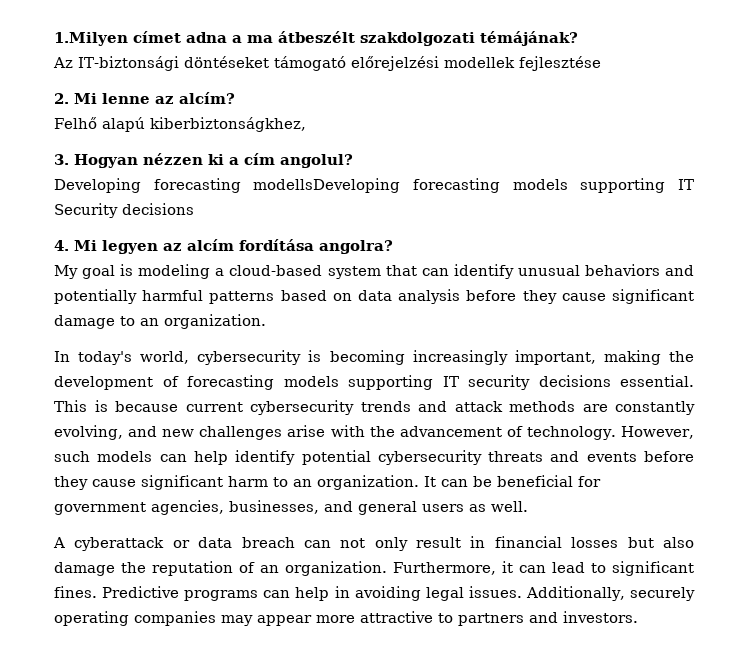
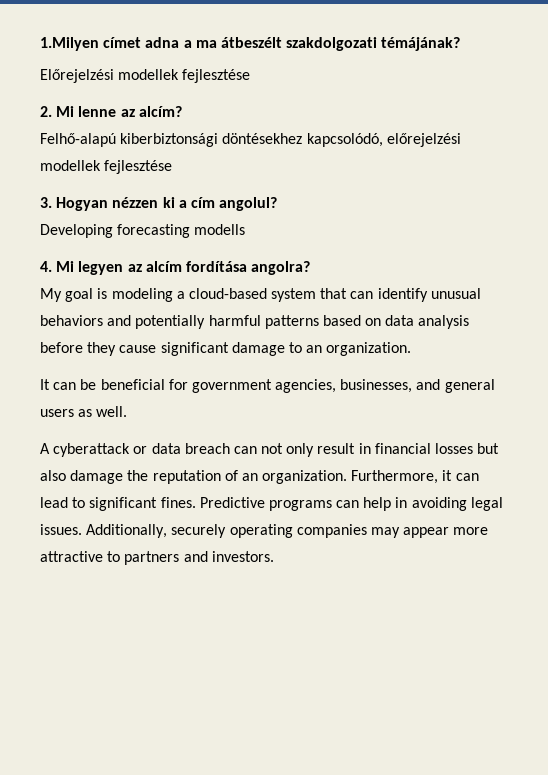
[53,56,439,71] Az IT-biztonsági döntéseket támogató előrejelzési -> [40,69,114,83] Előrejelzési
[54,117,306,132] Felhő alapú kiberbiztonságkhez, -> [40,133,461,147] [40,160,173,174] Felhő-alapú kiberbiztonsági döntésekhez kapcsolódó, előrejelzési modellek fejlesztése
[253,178,694,193] [54,203,194,218] modellsDeveloping forecasting models supporting IT Security decisions -> [194,224,246,235] modells
[54,350,694,365] [54,375,694,390] [54,400,695,415] [54,425,695,440] [54,450,694,465] [54,475,419,490] In today's world, cybersecurity is becoming increasingly important, making the development of forecasting models supporting IT security decisions essential. This is because current cybersecurity trends and attack methods are constantly evolving, and new challenges arise with the advancement of technology. However, such models can help identify potential cybersecurity threats and events before they cause significant harm to an organization. -> (412, 349) none

